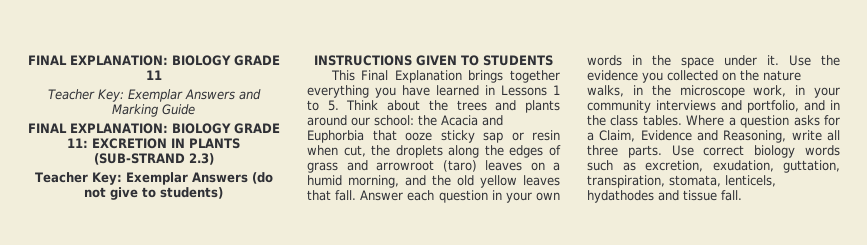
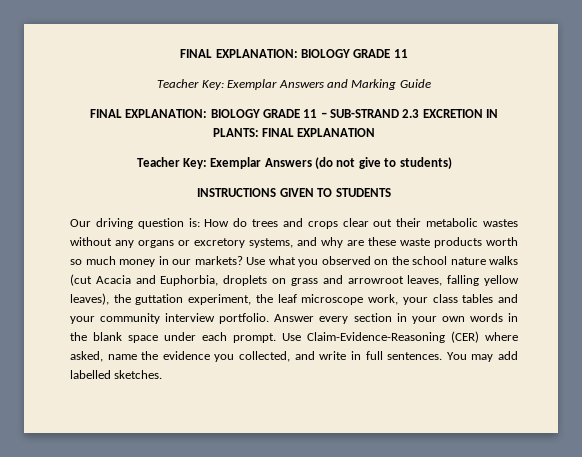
[67,138,240,149] [93,153,214,165] 11: EXCRETION IN PLANTS (SUB-STRAND 2.3) -> [303,109,499,118] [212,128,376,137] 11 – SUB-STRAND 2.3 EXCRETION IN PLANTS: FINAL EXPLANATION
[330,70,560,83] [307,85,560,98] [307,100,560,113] [307,115,503,126] [307,130,560,143] [307,145,561,158] [307,160,560,173] [307,175,560,188] [307,190,488,203] This Final Explanation brings together everything you have learned in Lessons 1 to 5. Think about the trees and plants around our school: the Acacia and Euphorbia that ooze sticky sap or resin when cut, the droplets along the edges of grass and arrowroot (taro) leaves on a humid morning, and the old yellow leaves that fall. Answer each question -> [70,218,518,229] [70,237,518,248] [70,256,518,267] [70,274,519,286] [70,293,519,305] [70,313,392,324] Our driving question is: How do trees and crops clear out their metabolic wastes without any organs or excretory systems, and why are these waste products worth so much money in our markets? Use what you observed on the school nature walks (cut Acacia and Euphorbia, droplets on grass and arrowroot leaves, falling yellow leaves), the guttation experiment, the leaf microscope work, your class tables and your community interview portfolio. Answer every section
(671, 60) none -> [93,332,122,341] blank
[767,55,840,66] [587,70,801,83] [587,85,840,98] [587,100,840,113] [587,115,840,128] [587,130,840,143] [587,145,840,158] [587,160,840,173] [587,175,776,188] [587,190,742,203] it. Use the evidence you collected on the nature walks, in the microscope work, in your community interviews and portfolio, and in the class tables. Where a question asks for a Claim, Evidence and Reasoning, write all three parts. Use correct biology words such as excretion, exudation, guttation, transpiration, stomata, lenticels, hydathodes and tissue fall. -> [202,331,518,343] [70,351,519,362] [70,370,163,379] each prompt. Use Claim-Evidence-Reasoning (CER) where asked, name the evidence you collected, and write in full sentences. You may add labelled sketches.

